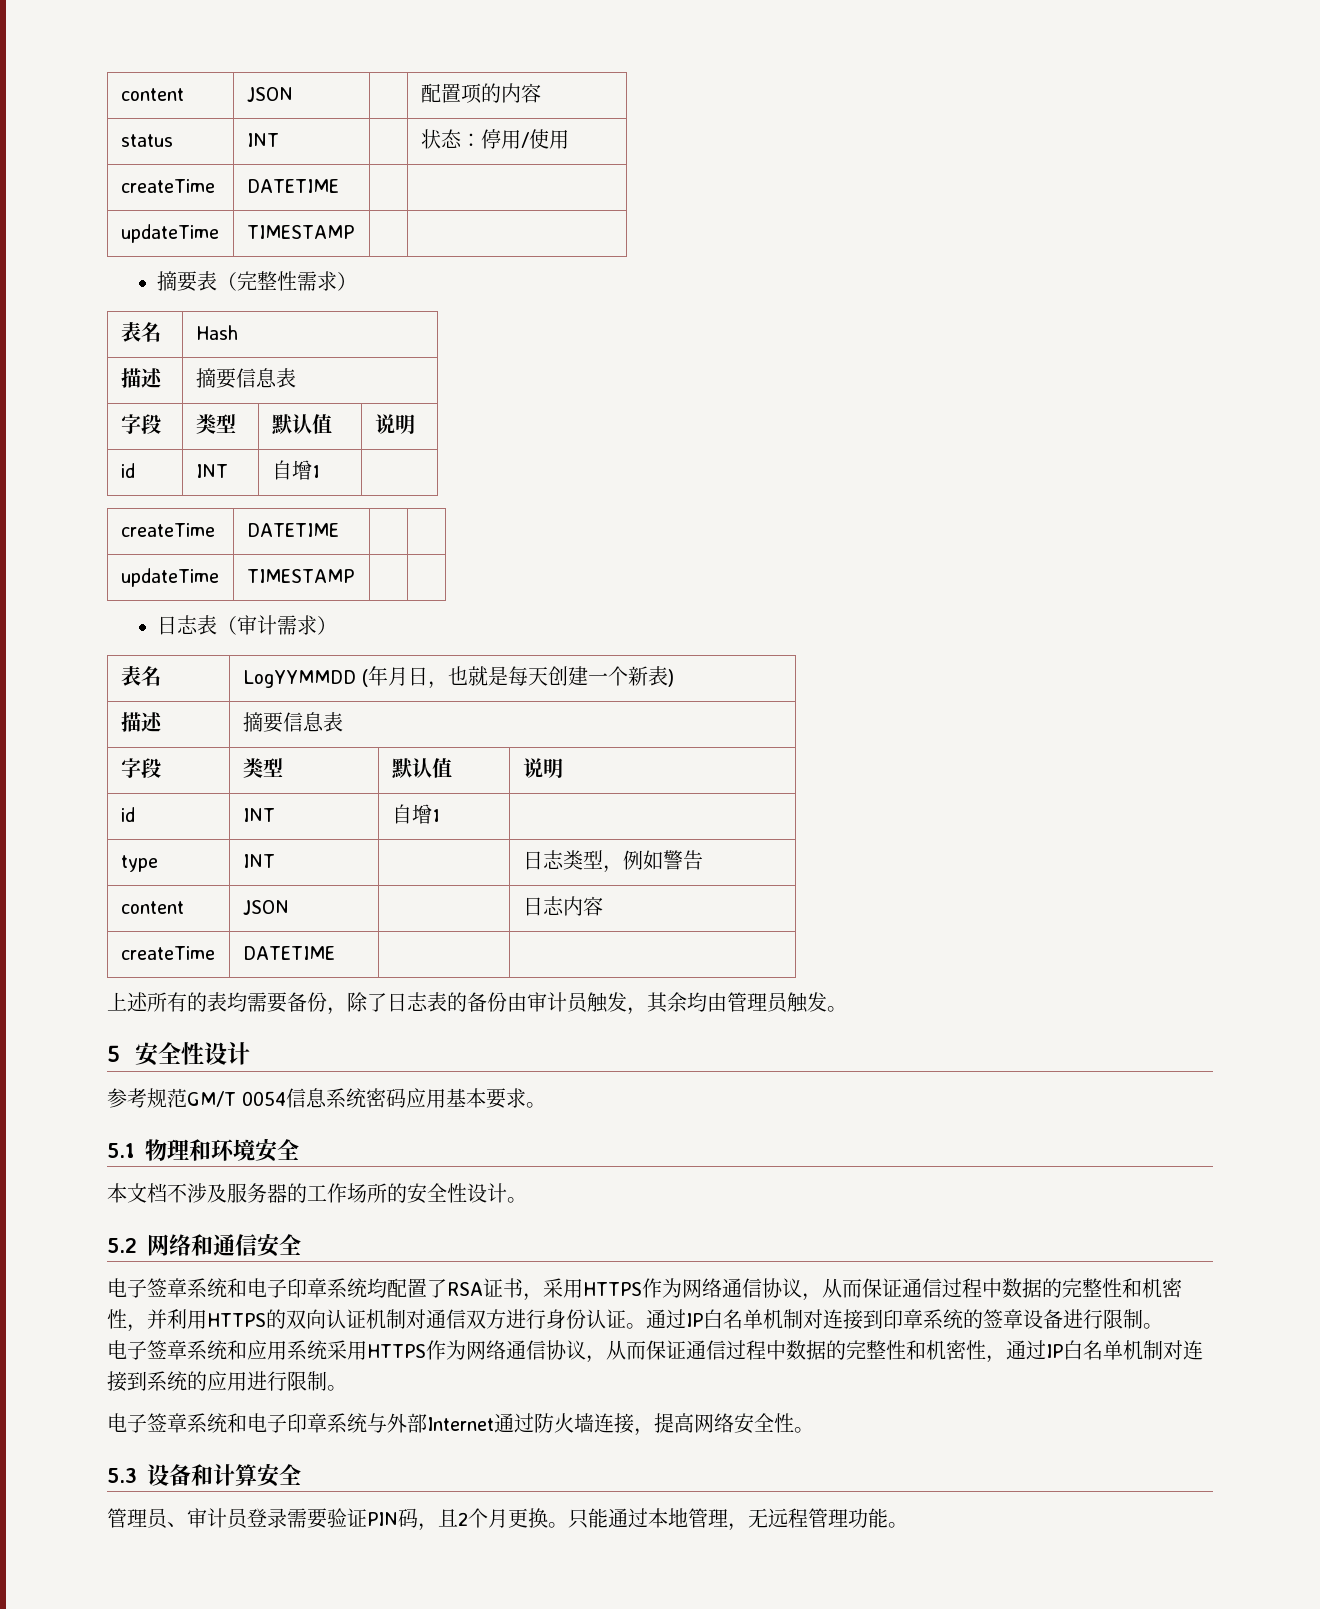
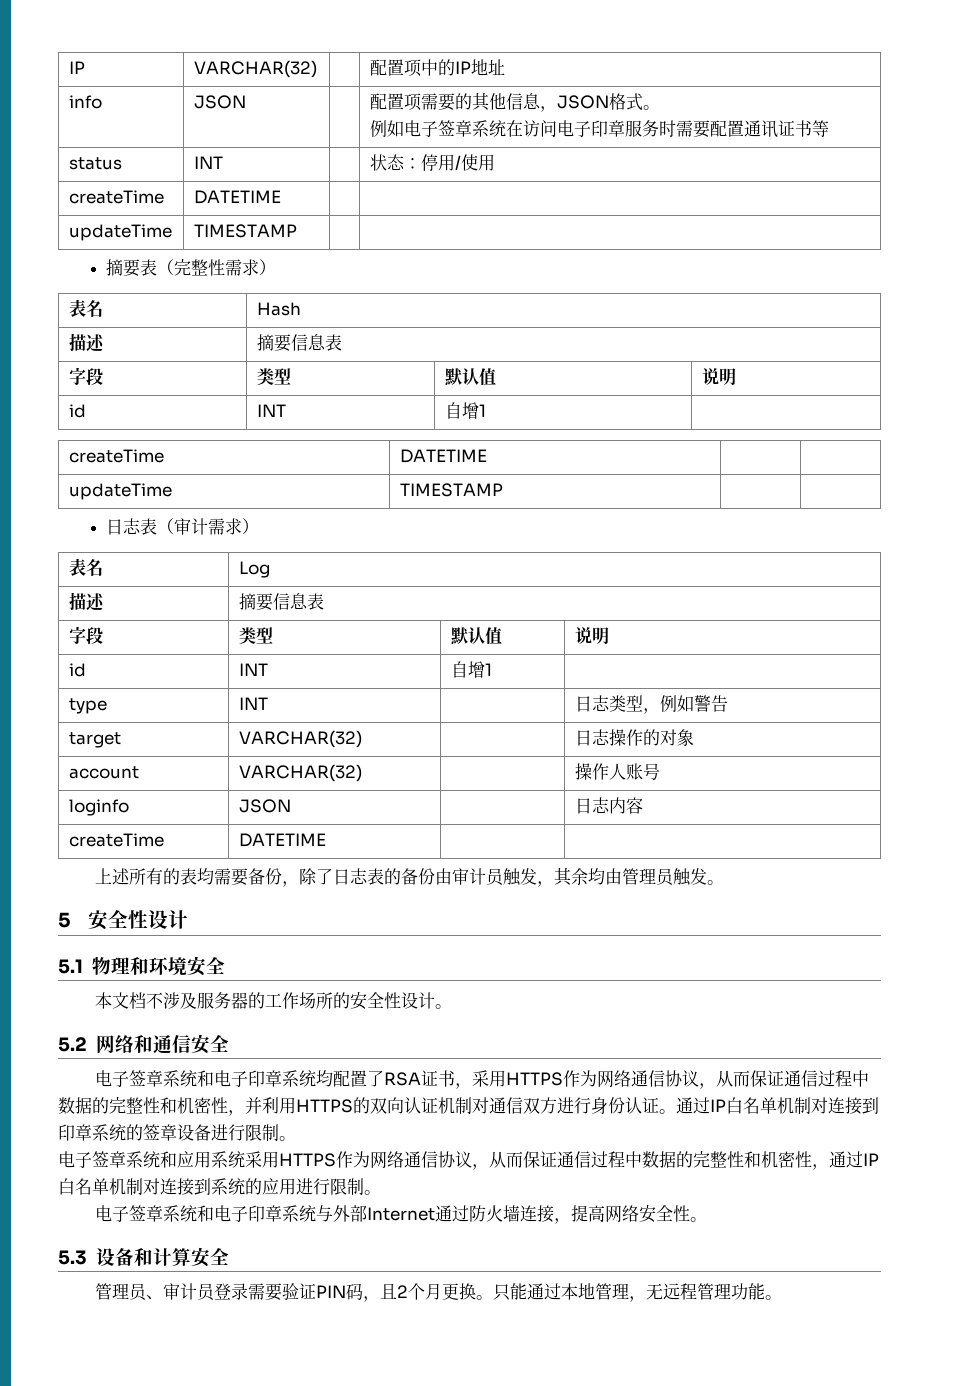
[120,88,184,101] [246,87,293,102] [420,83,541,104] content | JSON | | 配置项的内容 -> [68,61,85,74] [193,60,317,78] [369,59,505,77] [68,95,102,109] [193,95,246,109] [369,92,660,112] [369,120,829,138] IP | VARCHAR(32) | | 配置项中的IP地址 // info | JSON | | 配置项需要的其他信息，JSON格式。 // 例如电子签章系统在访问电子印章服务时需要配置通讯证书等
[242,666,674,689] LogYYMMDD (年月日，也就是每天创建一个新表) -> [238,561,270,578] Log
[120,901,184,914] content -> [68,732,121,748] [238,730,362,748] [574,729,694,746] [68,766,139,779] [238,764,362,782] [574,763,660,780] [68,799,129,816] target | VARCHAR(32) | | 日志操作的对象 // account | VARCHAR(32) | | 操作人账号 // loginfo
[107,1088,546,1109] // 参考规范GM/T 0054信息系统密码应用基本要求。 -> (188, 919) none

